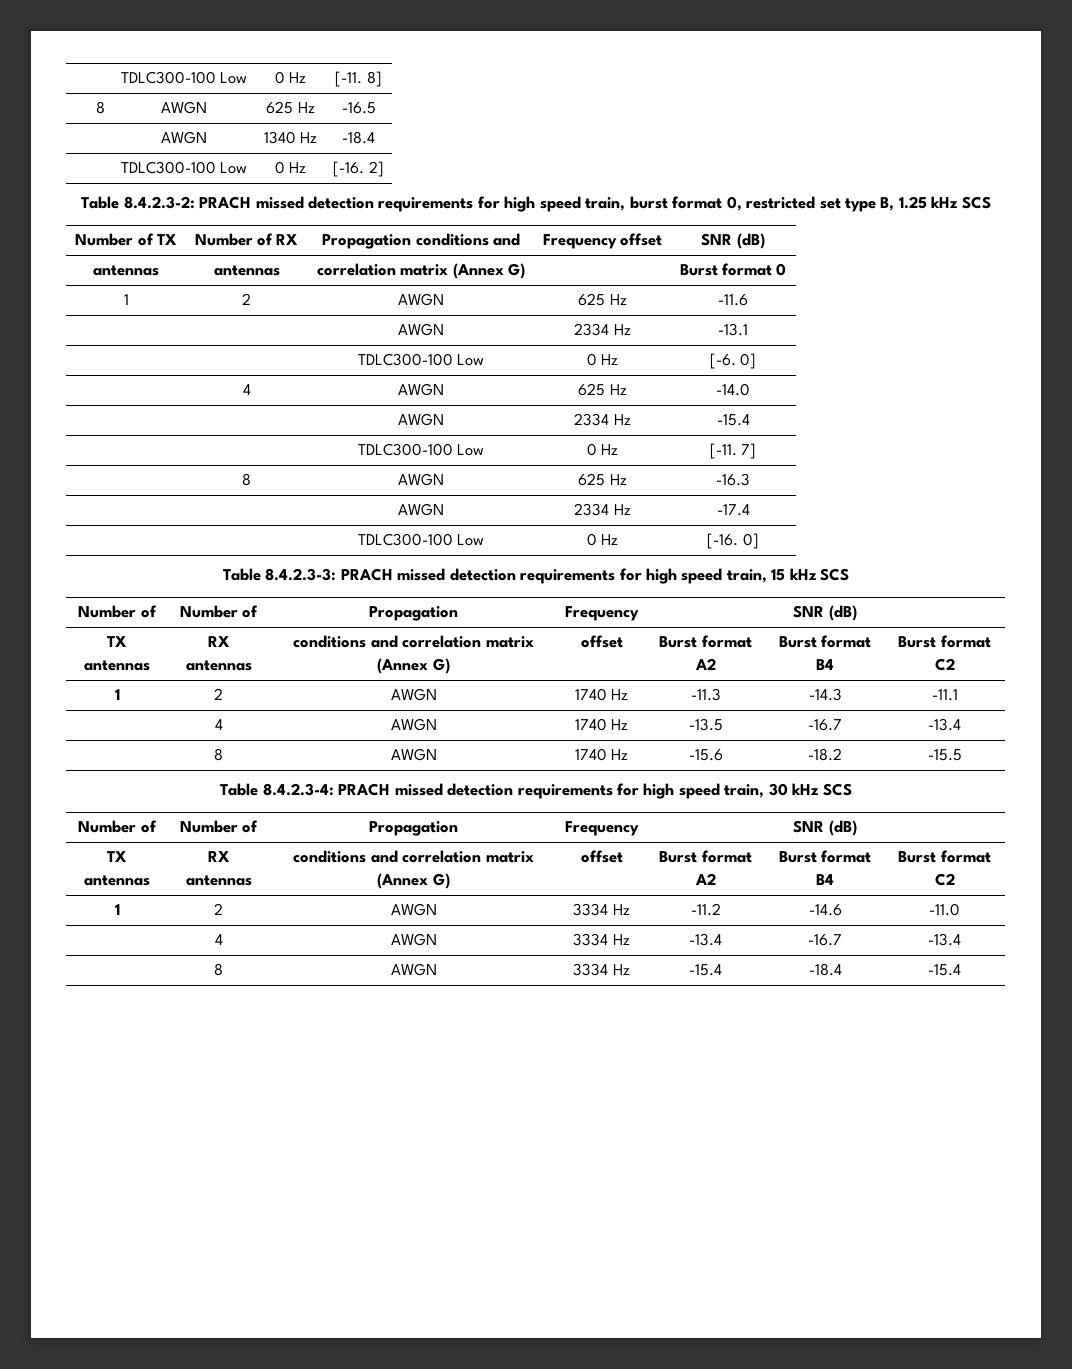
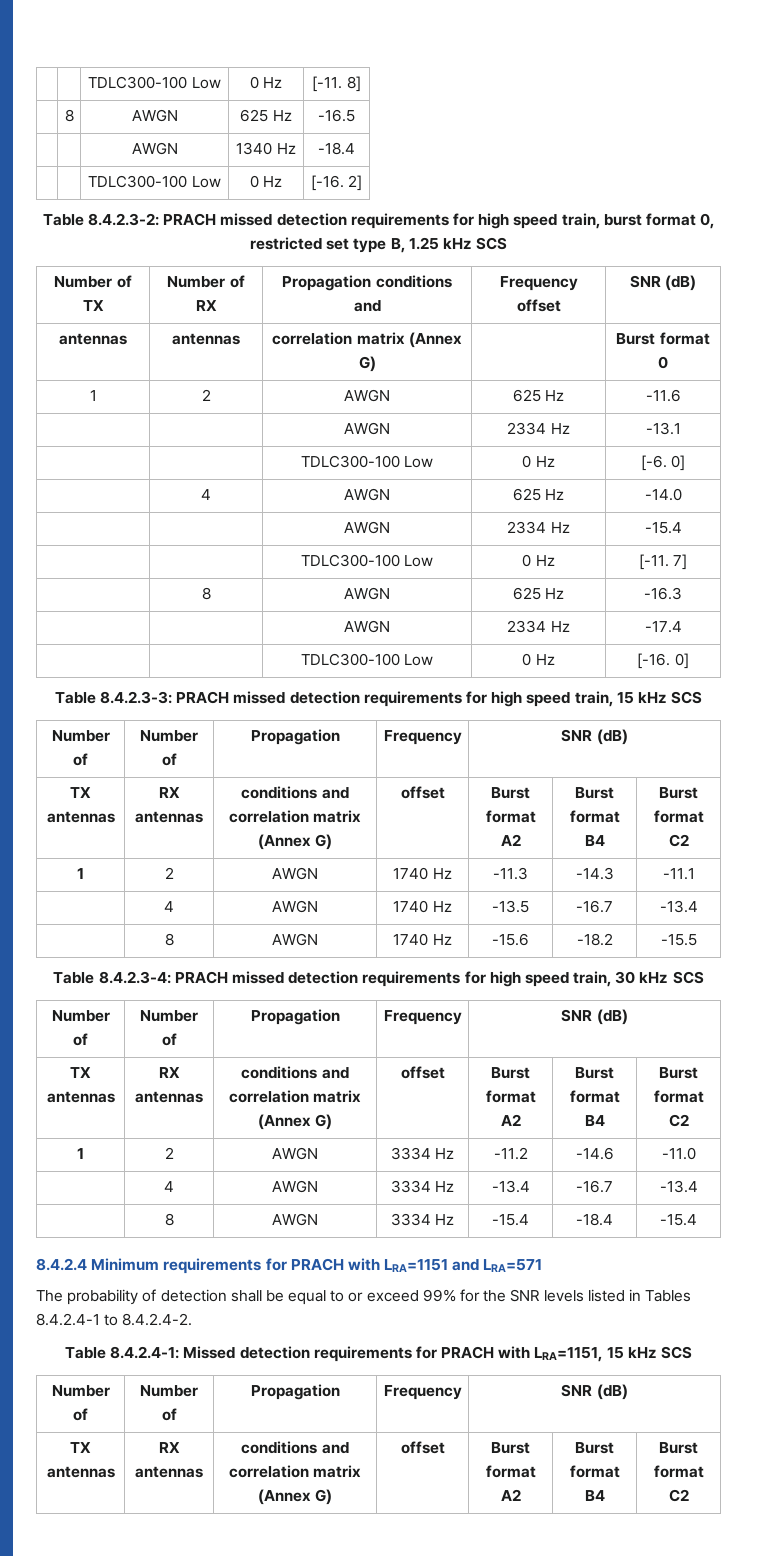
(961, 970) none -> [36,1258,543,1274] [36,1289,692,1305] [36,1313,193,1326] [64,1346,693,1362] [51,1385,110,1397] [73,1408,88,1421] [140,1385,198,1397] [161,1408,177,1421] [250,1384,340,1400] [383,1385,462,1400] [561,1384,628,1400] [70,1442,91,1453] [46,1466,115,1478] [158,1442,180,1453] [135,1466,203,1478] [241,1441,349,1454] [228,1465,362,1478] [257,1489,333,1505] [400,1441,445,1454] [491,1442,530,1454] [485,1465,536,1478] [500,1489,521,1501] [575,1442,614,1454] [569,1465,620,1478] [584,1490,605,1501] [659,1442,698,1454] [653,1465,704,1478] [668,1489,689,1502] // 8.4.2.4 Minimum requirements for PRACH with LRA=1151 and LRA=571 // The probability of detection shall be equal to or exceed 99% for the SNR levels listed in Tables 8.4.2.4-1 to 8.4.2.4-2. // Table 8.4.2.4-1: Missed detection requirements for PRACH with LRA=1151, 15 kHz SCS // Number of | Number of | Propagation | Frequency | SNR (dB) // TX antennas | RX antennas | conditions and correlation matrix (Annex G) | offset | Burst format A2 | Burst format B4 | Burst format C2

